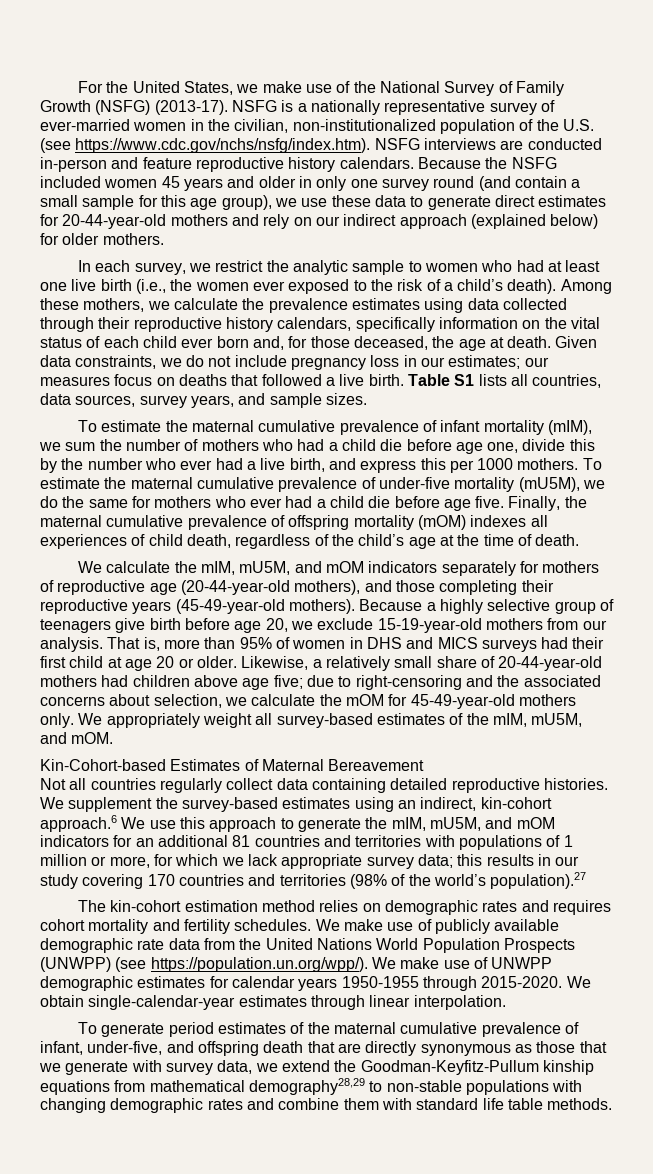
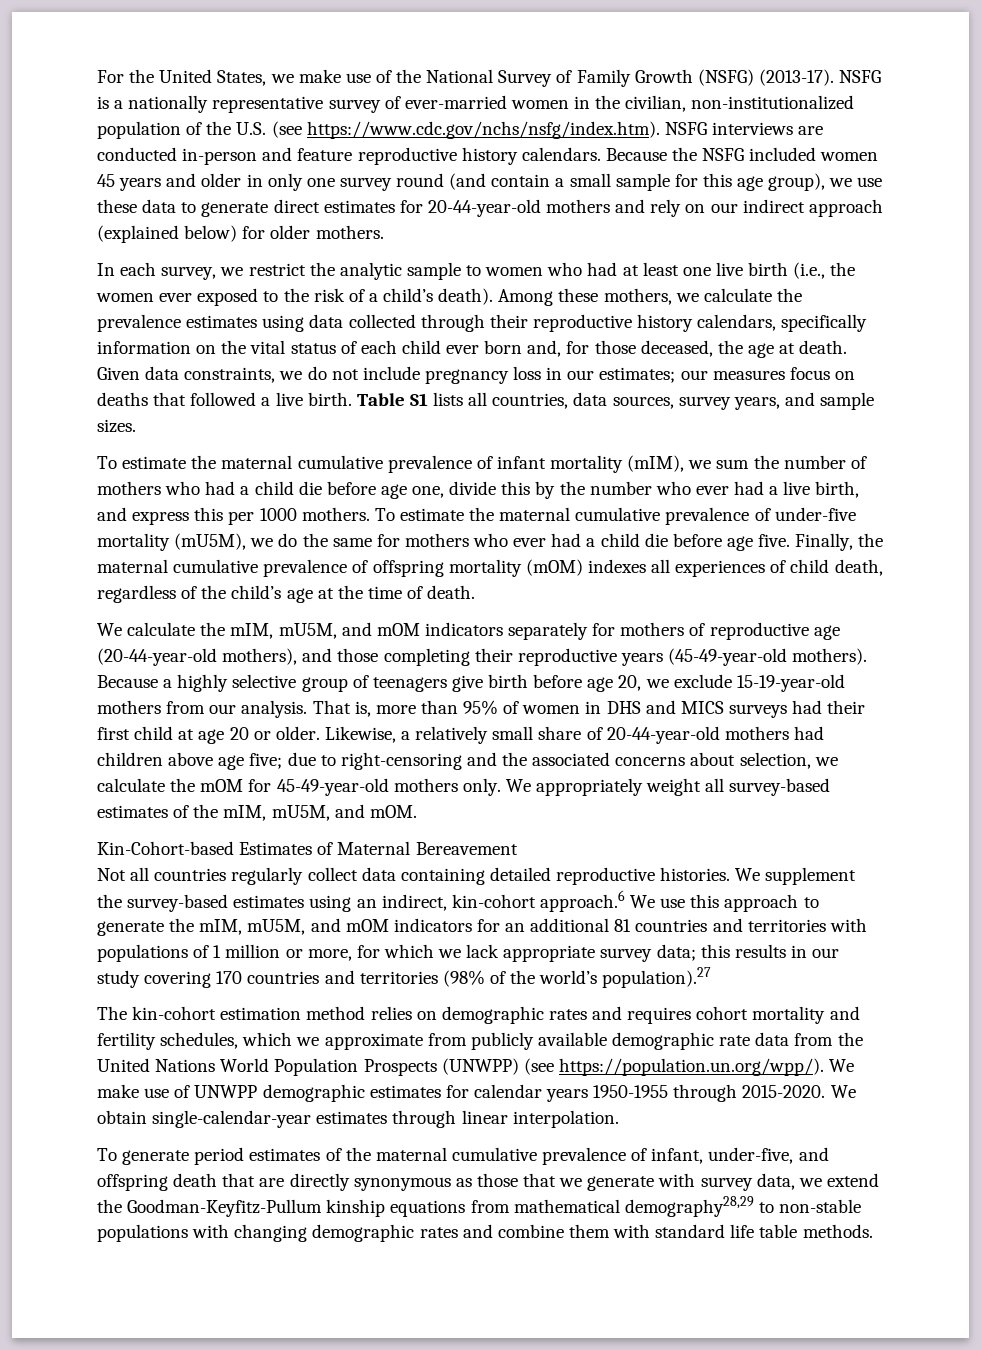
[234,919,432,931] schedules. We make use of -> [160,1032,467,1050] schedules, which we approximate from

